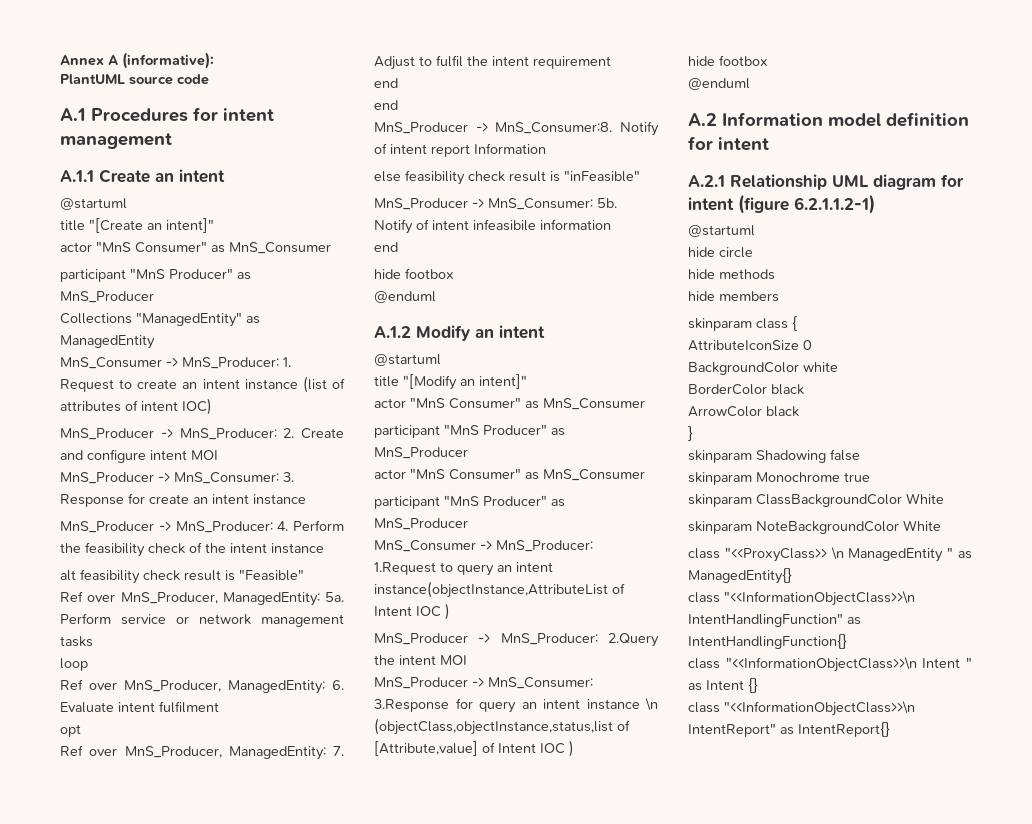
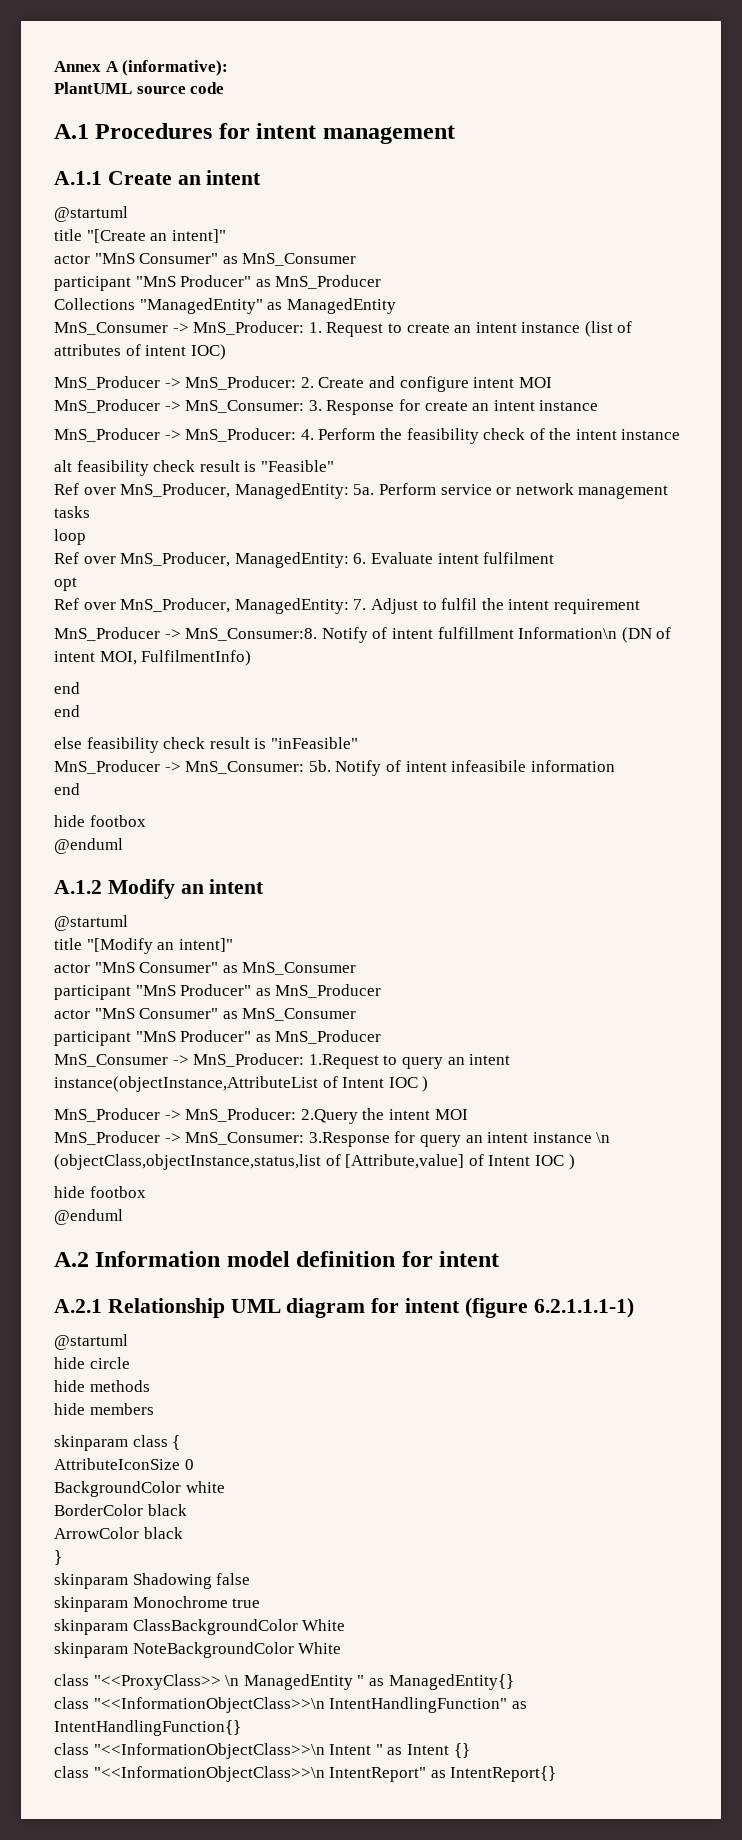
[374,78,398,88] [374,100,398,110] // end // end -> (640, 606) none
[431,143,546,157] report Information -> [437,627,672,643] [54,650,252,666] [54,682,80,694] [54,705,80,717] fulfillment Information\n (DN of intent MOI, FulfilmentInfo) // end // end
[794,194,875,214] 6.2.1.1.2-1) -> [533,1298,634,1318] 6.2.1.1.1-1)

